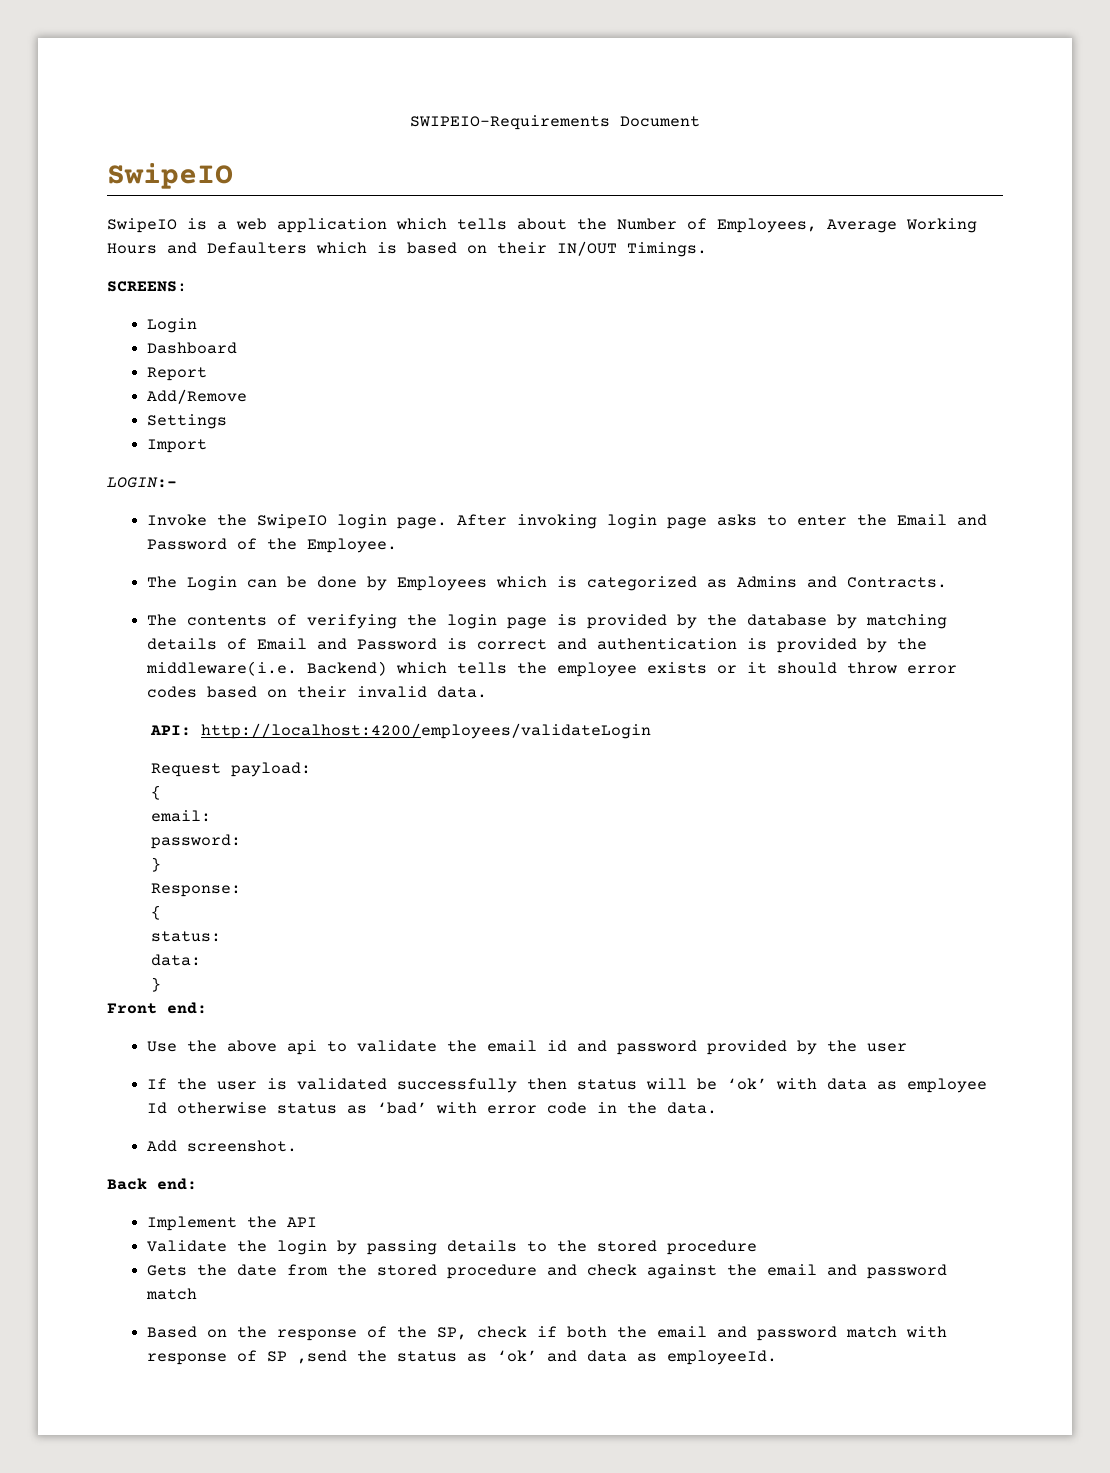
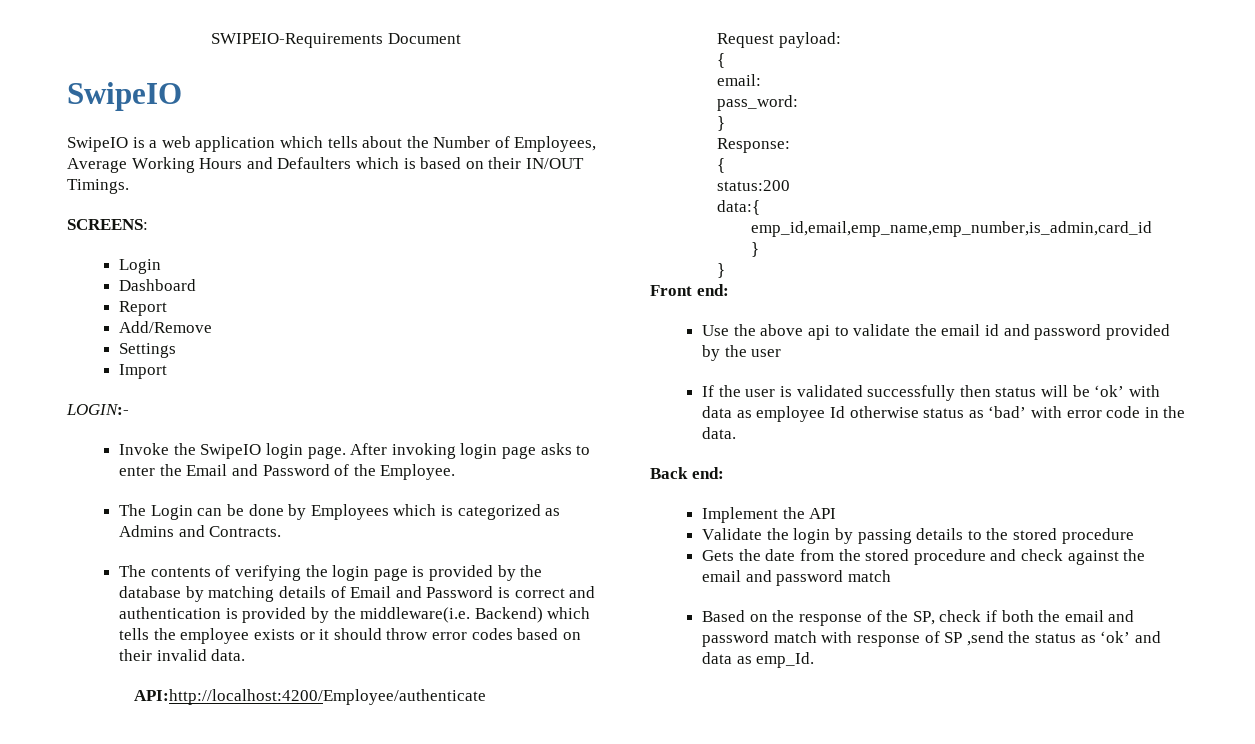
[150,723,652,739] API: http://localhost:4200/employees/validateLogin -> [134,689,487,705] API:http://localhost:4200/Employee/authenticate
[151,834,242,849] password: -> [717,95,799,111] pass_word:
[151,931,222,942] [151,954,202,966] status: // data: -> [717,180,791,191] [717,200,761,215] [750,221,1152,237] [750,242,759,257] status:200 // data:{ // emp_id,email,emp_name,emp_number,is_admin,card_id // }
[147,1140,298,1152] // Add screenshot. -> (737, 433) none
[667,1350,778,1365] employeeId. -> [756,652,815,668] emp_Id.

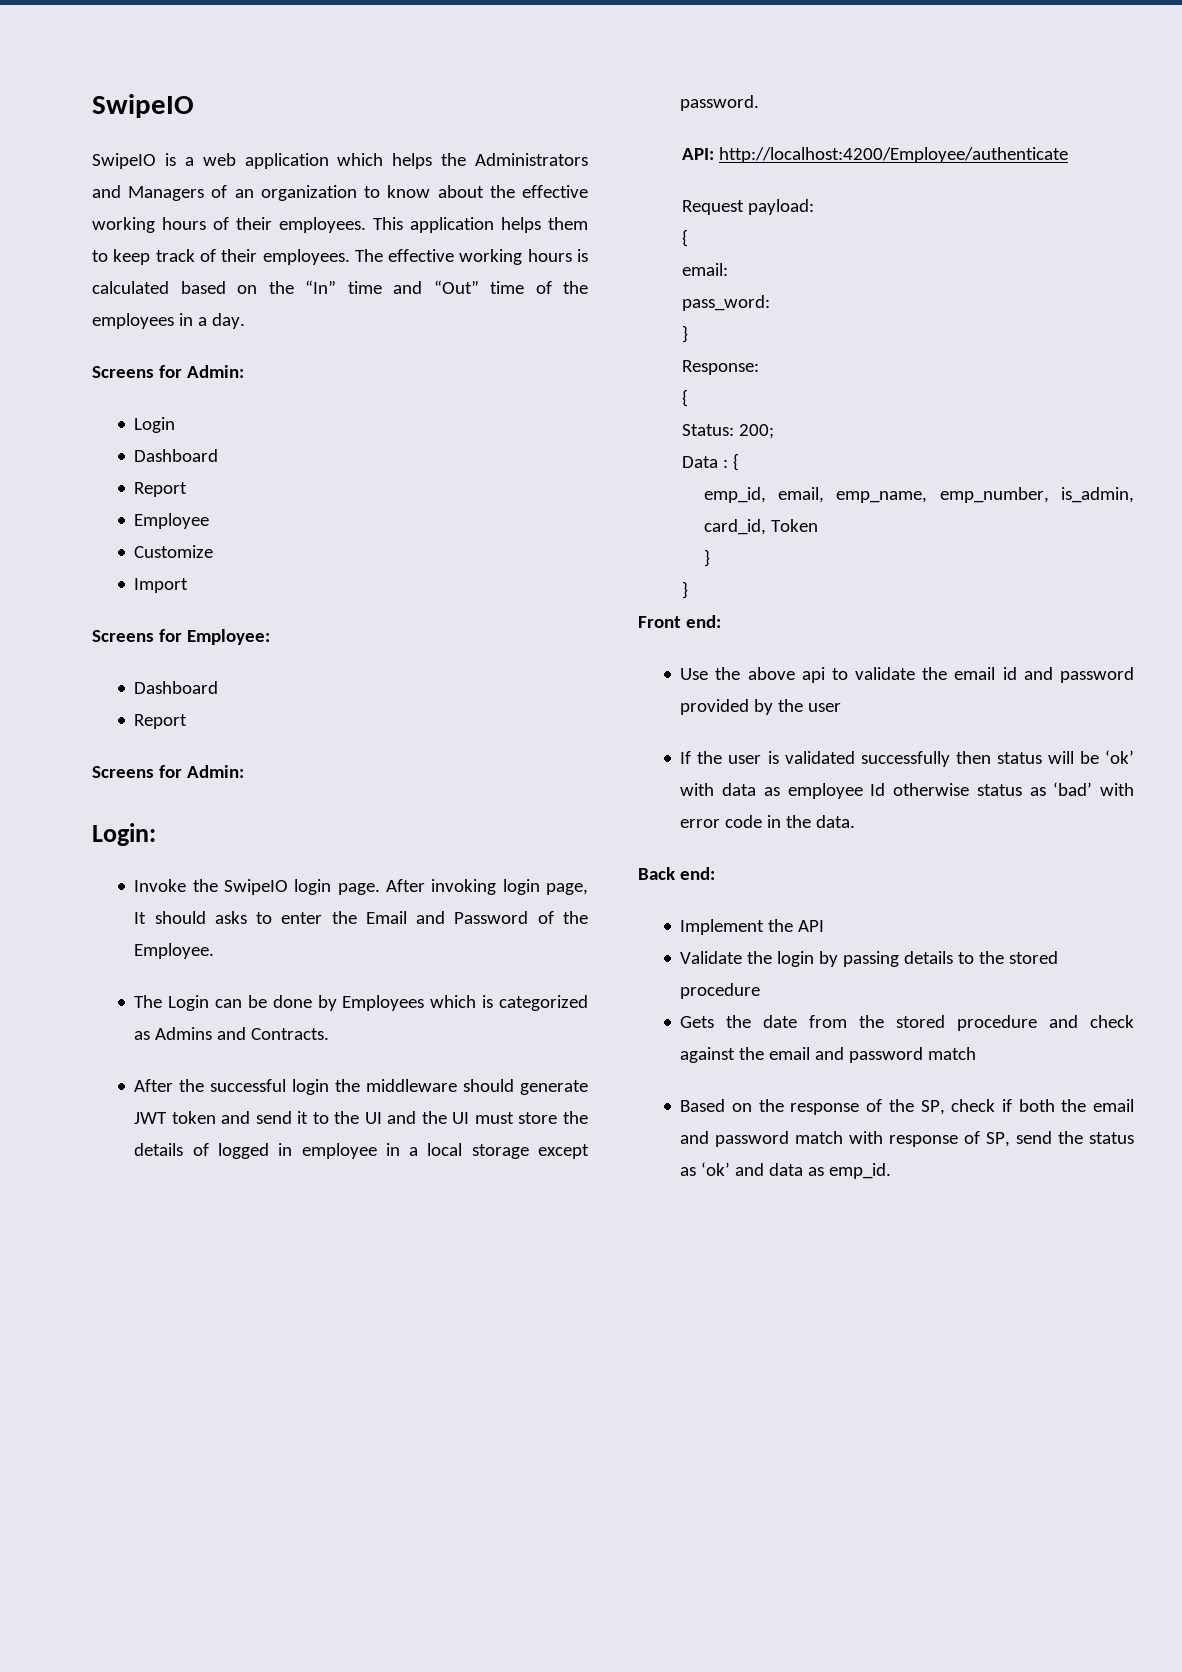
[211,33,461,48] SWIPEIO-Requirements Document // -> (92, 106) none
[327,136,597,152] [67,157,584,173] [67,179,129,194] [67,219,148,230] tells about the Number of Employees, Average Working Hours and Defaulters which is based on their IN/OUT Timings. // SCREENS: -> [392,153,588,169] [92,185,588,201] [92,217,588,233] [92,249,588,265] [92,280,588,294] [92,313,245,329] [92,365,244,378] helps the Administrators and Managers of an organization to know about the effective working hours of their employees. This application helps them to keep track of their employees. The effective working hours is calculated based on the “In” time and “Out” time of the employees in a day. // Screens for Admin:
[119,321,213,333] [119,343,177,358] Add/Remove // Settings -> [134,513,210,529] [134,545,214,558] Employee // Customize
[66,404,129,415] LOGIN:- -> [92,629,270,645] [134,681,219,694] [134,714,188,729] [92,765,244,778] [92,823,156,846] Screens for Employee: // Dashboard // Report // Screens for Admin: // Login:
[502,446,537,459] page -> [546,883,588,895] [134,911,206,924] page, It should
[119,565,543,581] [119,586,596,602] [119,607,591,623] [119,628,581,644] [119,649,246,661] [134,689,487,705] The contents of verifying the login page is provided by the database by matching details of Email and Password is correct and authentication is provided by the middleware(i.e. Backend) which tells the employee exists or it should throw error codes based on their invalid data. // API:http://localhost:4200/Employee/authenticate -> [134,1079,588,1095] [134,1111,588,1124] [134,1143,589,1159] [680,95,760,111] [681,147,1068,163] After the successful login the middleware should generate JWT token and send it to the UI and the UI must store the details of logged in employee in a local storage except password. // API: http://localhost:4200/Employee/authenticate
[717,180,791,191] [717,200,761,215] [750,221,1152,237] status:200 // data:{ // emp_id,email,emp_name,emp_number,is_admin,card_id -> [681,424,774,439] [681,453,739,471] [703,487,1134,503] [703,519,818,535] Status: 200; // Data : { // emp_id, email, emp_name, emp_number, is_admin, card_id, Token
[944,631,1004,646] SP ,send -> [986,1131,1053,1147] SP, send
[756,652,815,668] emp_Id. -> [829,1163,892,1179] emp_id.

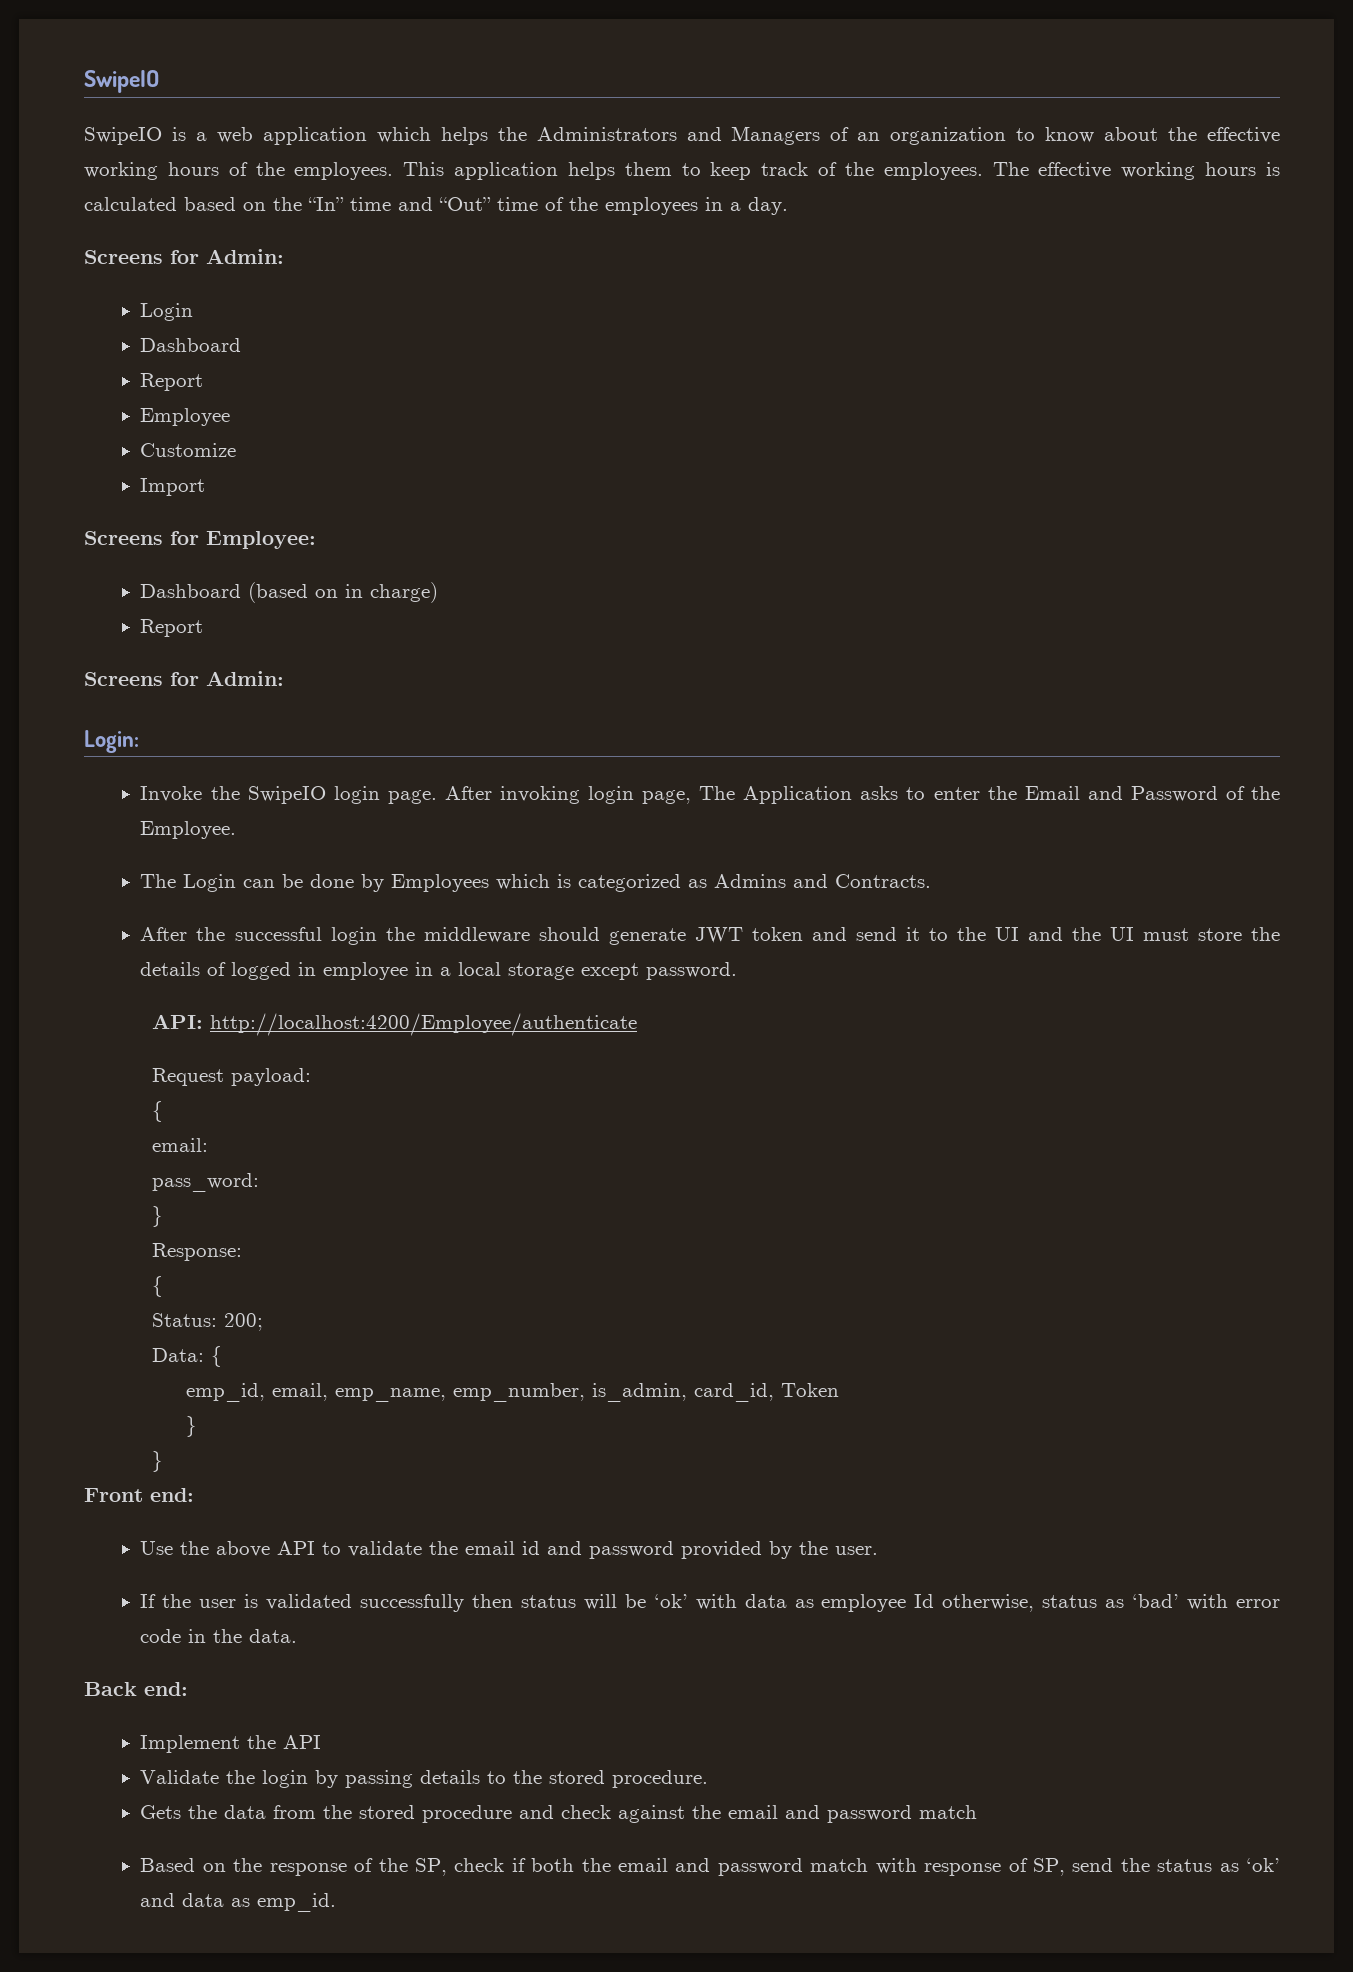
[236,217,272,230] their -> [255,162,285,176] the
[221,249,258,262] their -> [844,162,874,176] the
(219, 687) none -> [248,582,439,603] (based on in charge)
[134,911,206,924] It should -> [699,786,853,804] The Application
[681,456,728,468] Data : -> [151,1348,204,1362] Data:
[801,667,825,683] api -> [277,1541,316,1555] API
[808,703,842,712] user -> [835,1546,879,1555] user.
[893,783,970,796] otherwise -> [942,1594,1035,1612] otherwise,
[680,983,761,999] procedure -> [612,1770,709,1788] procedure.
[763,1015,798,1028] date -> [224,1805,267,1819] data

